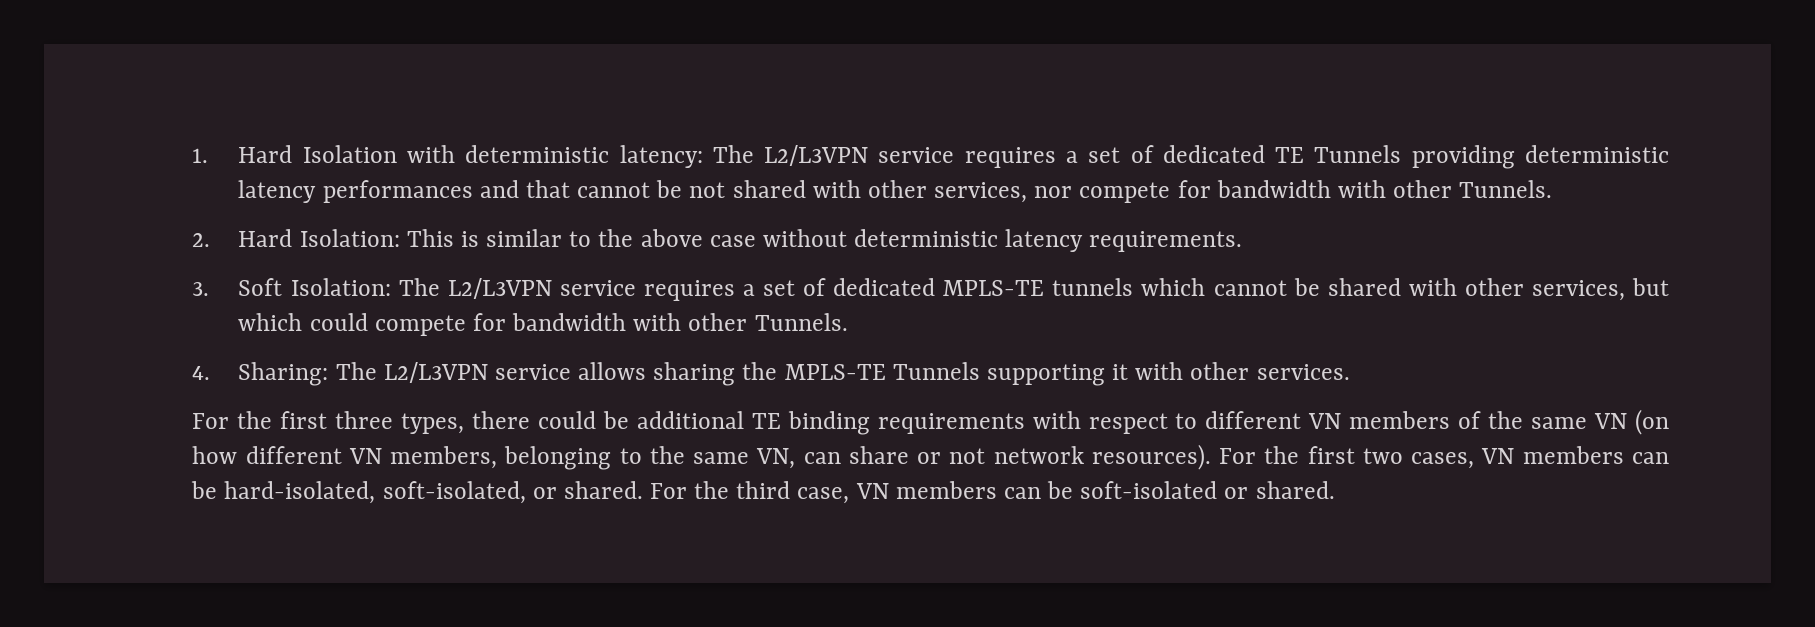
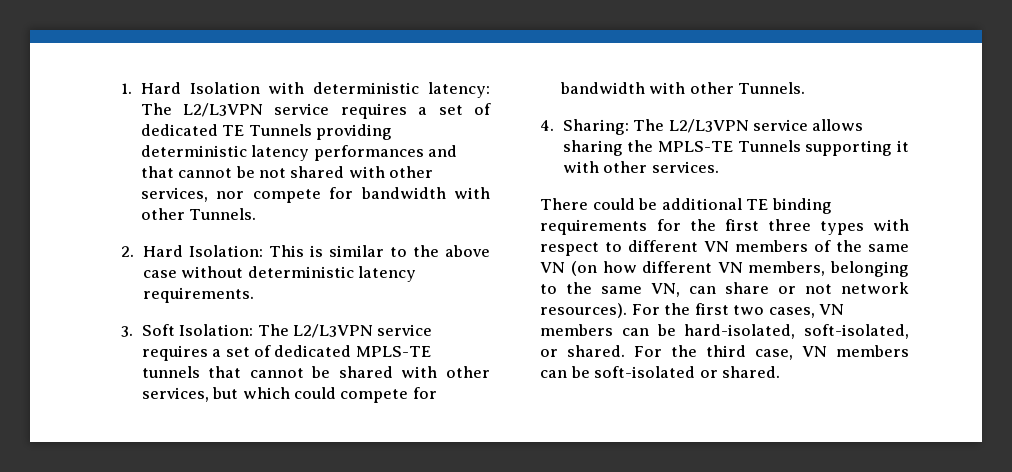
[1141,278,1206,296] which -> [208,366,242,378] that
[192,411,530,434] For the first three types, there -> [540,198,589,210] There
(1025, 423) none -> [656,219,864,235] for the first three types

